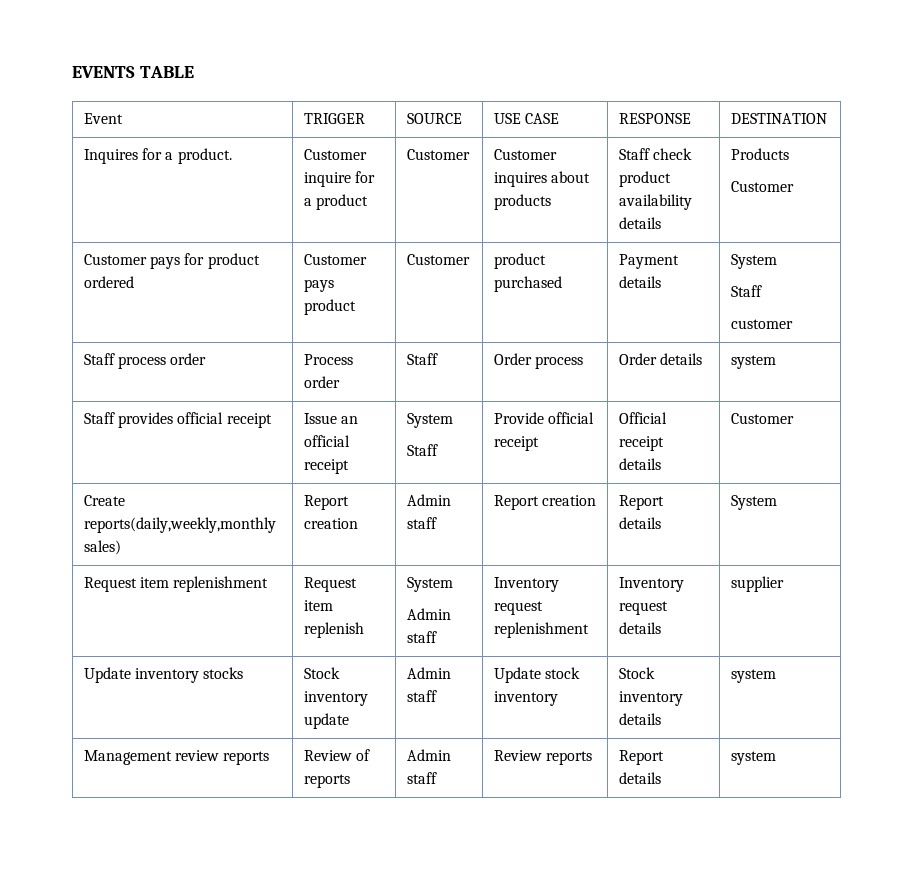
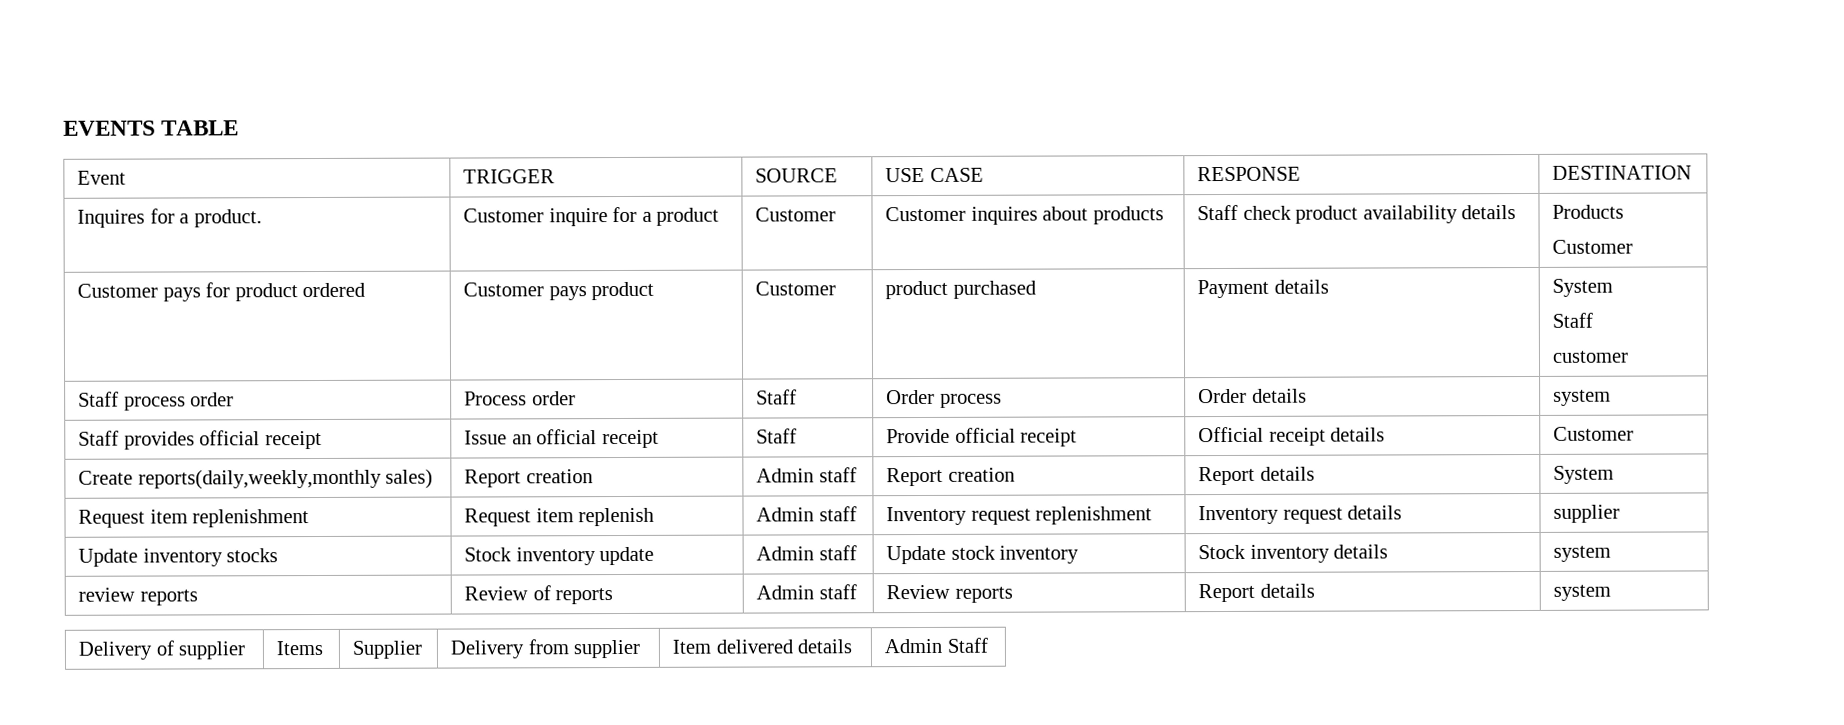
[406,413,453,428] System // -> (659, 439) none
[406,577,453,592] System // -> (655, 517) none
[83,750,172,765] Management -> (1612, 553) none
(776, 758) none -> [78,640,246,660] [276,640,324,656] [352,640,423,659] [450,639,641,659] [672,639,853,654] [884,637,988,654] // Delivery of supplier | Items | Supplier | Delivery from supplier | Item delivered details | Admin Staff

